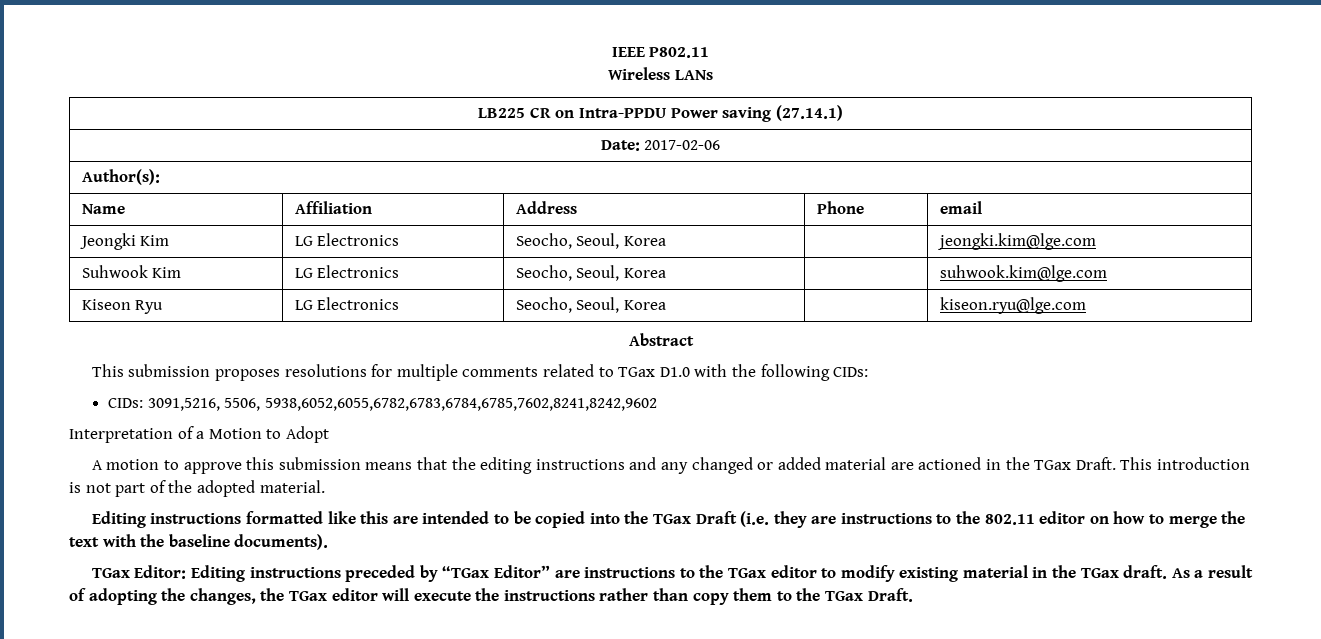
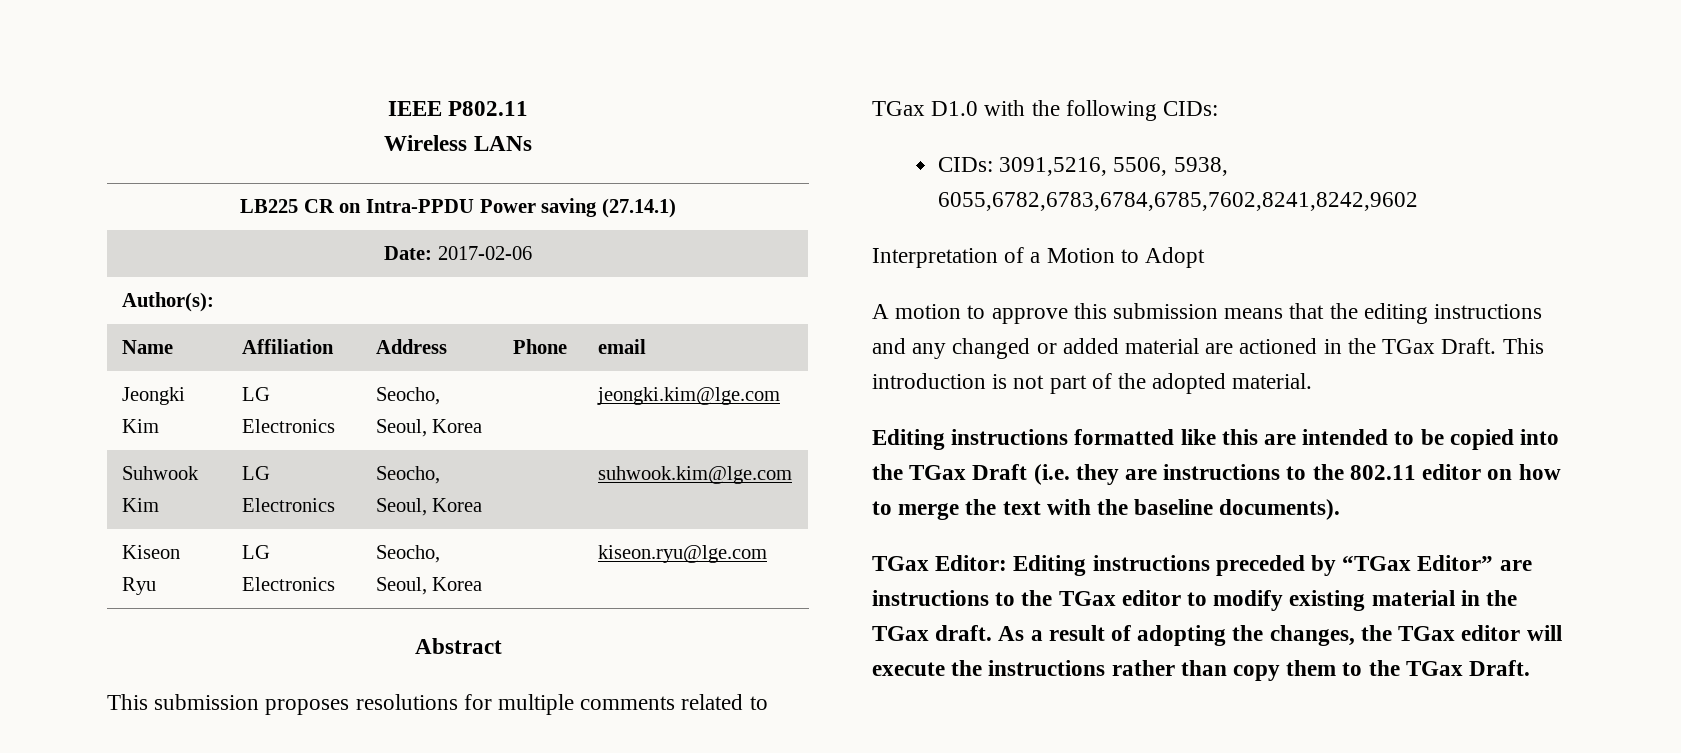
[265,398,658,411] 5938,6052,6055,6782,6783,6784,6785,7602,8241,8242,9602 -> [1173,157,1228,176] [937,192,1418,211] 5938, 6055,6782,6783,6784,6785,7602,8241,8242,9602

